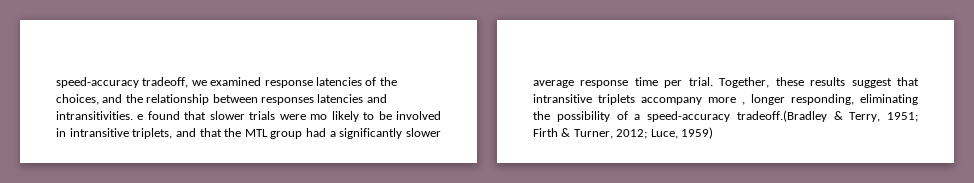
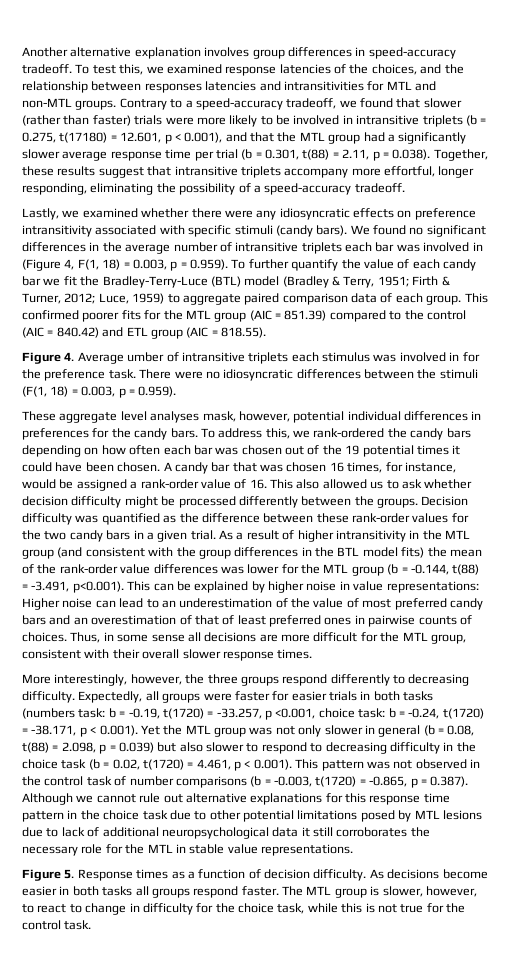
[56,77,189,88] speed-accuracy tradeoff, -> [22,47,456,59] [22,64,144,75] Another alternative explanation involves group differences in speed-accuracy tradeoff. To test this,
[56,111,245,120] intransitivities. e found that slower -> [283,81,436,91] [22,98,462,110] [22,115,131,126] intransitivities for MTL and non-MTL groups. Contrary to a speed-accuracy tradeoff, we found that slower (rather than faster)
[310,114,328,120] mo -> [196,117,226,125] more
[132,128,173,139] triplets, -> [422,115,487,127] [22,132,223,144] triplets (b = 0.275, t(17180) = 12.601, p < 0.001),
[688,77,713,86] trial. -> [215,149,431,161] trial (b = 0.301, t(88) = 2.11, p = 0.038).
[742,102,745,105] , -> [384,166,435,177] effortful,
[736,110,827,122] tradeoff.(Bradley -> [354,183,405,193] [22,208,476,220] [22,225,486,237] [22,242,483,254] [22,259,476,271] [22,276,329,288] tradeoff. // Lastly, we examined whether there were any idiosyncratic effects on preference intransitivity associated with specific stimuli (candy bars). We found no significant differences in the average number of intransitive triplets each bar was involved in (Figure 4, F(1, 18) = 0.003, p = 0.959). To further quantify the value of each candy bar we fit the Bradley-Terry-Luce (BTL) model (Bradley
(713, 133) none -> [167,293,488,305] [22,310,466,322] [22,327,266,339] [22,352,480,364] [22,369,478,381] [22,386,177,398] [22,411,482,423] [22,428,471,440] [22,445,461,457] [22,462,456,474] [22,479,473,491] [22,496,469,508] [22,513,469,525] [22,530,470,542] [22,547,482,559] [22,564,480,576] [22,581,479,593] [22,598,483,610] [22,615,472,627] [22,632,466,644] [22,649,313,661] [22,674,470,686] [22,691,434,703] [22,708,484,720] [22,725,475,737] [22,742,476,754] [22,759,480,771] [22,776,469,788] [22,793,450,805] [22,810,482,822] [22,827,430,839] [22,844,353,856] [22,869,488,881] [22,886,477,898] [22,903,465,915] [22,920,92,930] to aggregate paired comparison data of each group. This confirmed poorer fits for the MTL group (AIC = 851.39) compared to the control (AIC = 840.42) and ETL group (AIC = 818.55). // Figure 4. Average umber of intransitive triplets each stimulus was involved in for the preference task. There were no idiosyncratic differences between the stimuli (F(1, 18) = 0.003, p = 0.959). // These aggregate level analyses mask, however, potential individual differences in preferences for the candy bars. To address this, we rank-ordered the candy bars depending on how often each bar was chosen out of the 19 potential times it could have been chosen. A candy bar that was chosen 16 times, for instance, would be assigned a rank-order value of 16. This also allowed us to ask whether decision difficulty might be processed differently between the groups. Decision difficulty was quantified as the difference between these rank-order values for the two candy bars in a given trial. As a result of higher intransitivity in the MTL group (and consistent with the group differences in the BTL model fits) the mean of the rank-order value differences was lower for the MTL group (b = -0.144, t(88) = -3.491, p<0.001). This can be explained by higher noise in value representations: Higher noise can lead to an underestimation of the value of most preferred candy bars and an overestimation of that of least preferred ones in pairwise counts of choices. Thus, in some sense all decisions are more difficult for the MTL group, consistent with their overall slower response times. // More interestingly, however, the three groups respond differently to decreasing difficulty. Expectedly, all groups were faster for easier trials in both tasks (numbers task: b = -0.19, t(1720) = -33.257, p <0.001, choice task: b = -0.24, t(1720) = -38.171, p < 0.001). Yet the MTL group was not only slower in general (b = 0.08, t(88) = 2.098, p = 0.039) but also slower to respond to decreasing difficulty in the choice task (b = 0.02, t(1720) = 4.461, p < 0.001). This pattern was not observed in the control task of number comparisons (b = -0.003, t(1720) = -0.865, p = 0.387). Although we cannot rule out alternative explanations for this response time pattern in the choice task due to other potential limitations posed by MTL lesions due to lack of additional neuropsychological data it still corroborates the necessary role for the MTL in stable value representations. // Figure 5. Response times as a function of decision difficulty. As decisions become easier in both tasks all groups respond faster. The MTL group is slower, however, to react to change in difficulty for the choice task, while this is not true for the control task.

